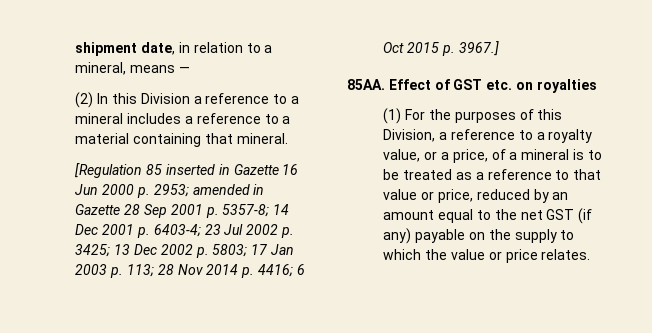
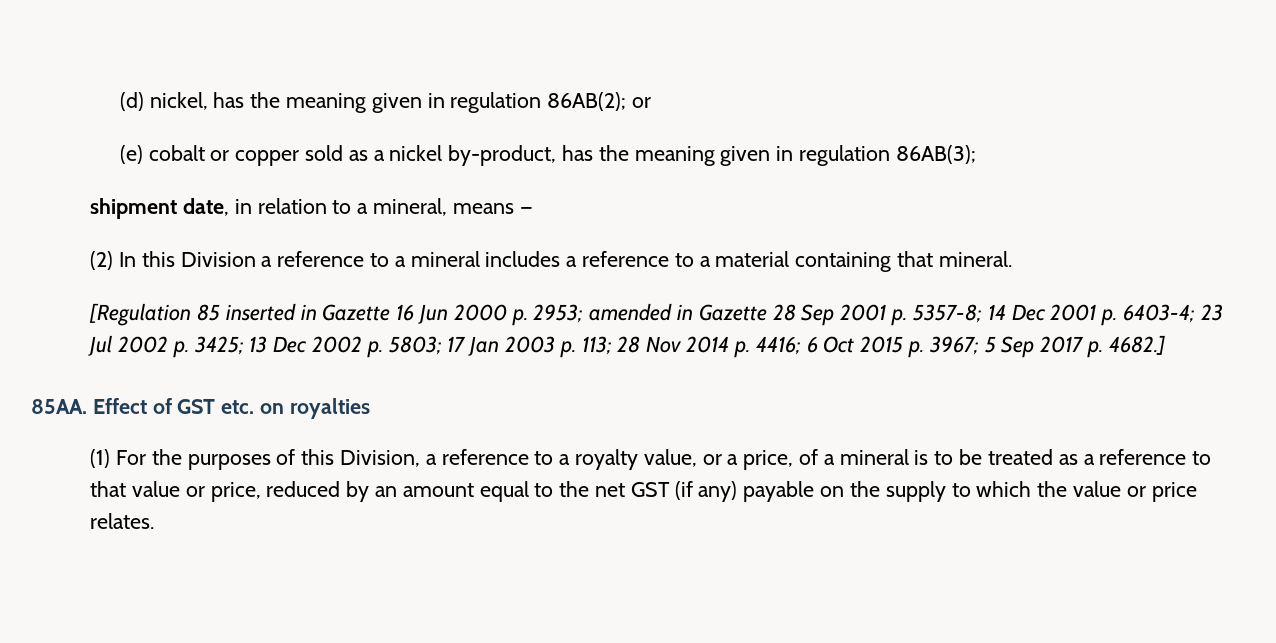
(75, 49) none -> [119,92,652,113] [119,145,976,166] (d) nickel, has the meaning given in regulation 86AB(2); or // (e) cobalt or copper sold as a nickel by-product, has the meaning given in regulation 86AB(3); //
[458,41,499,56] 3967.] -> [928,335,1165,358] 3967; 5 Sep 2017 p. 4682.]

